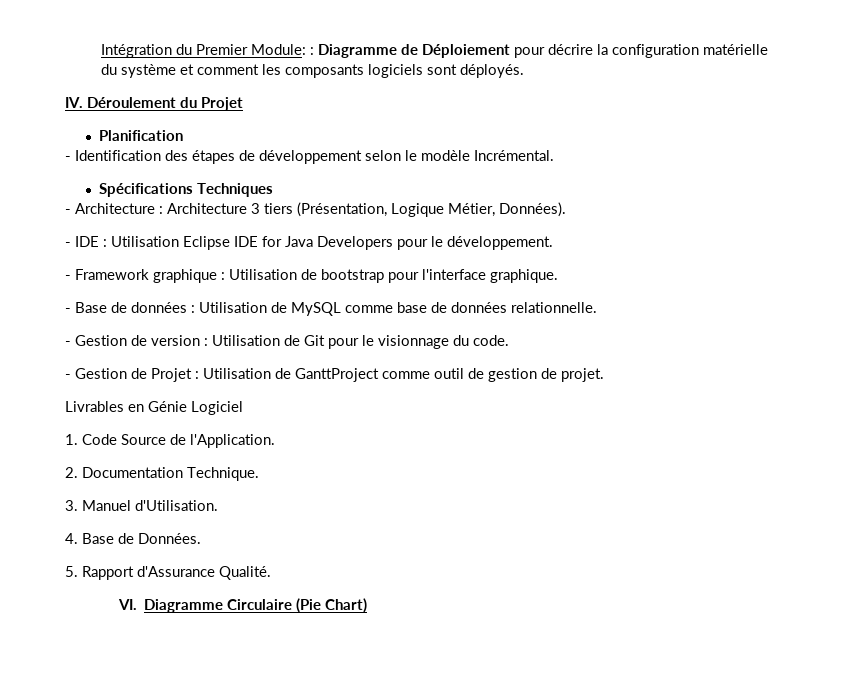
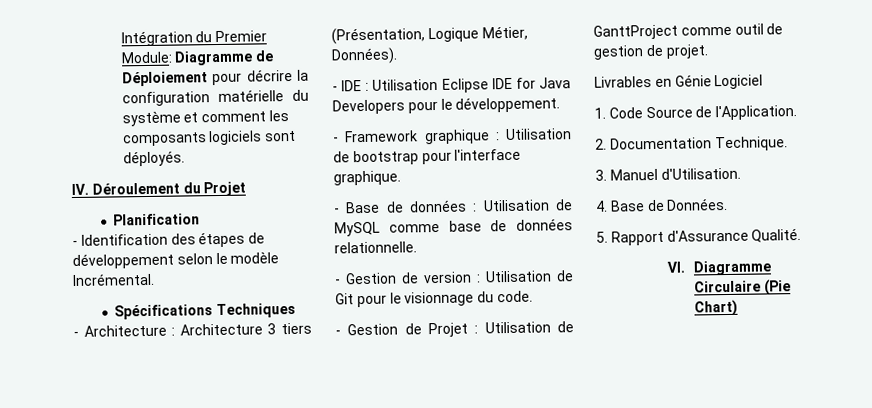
[309,47,314,55] : -> (173, 57) none

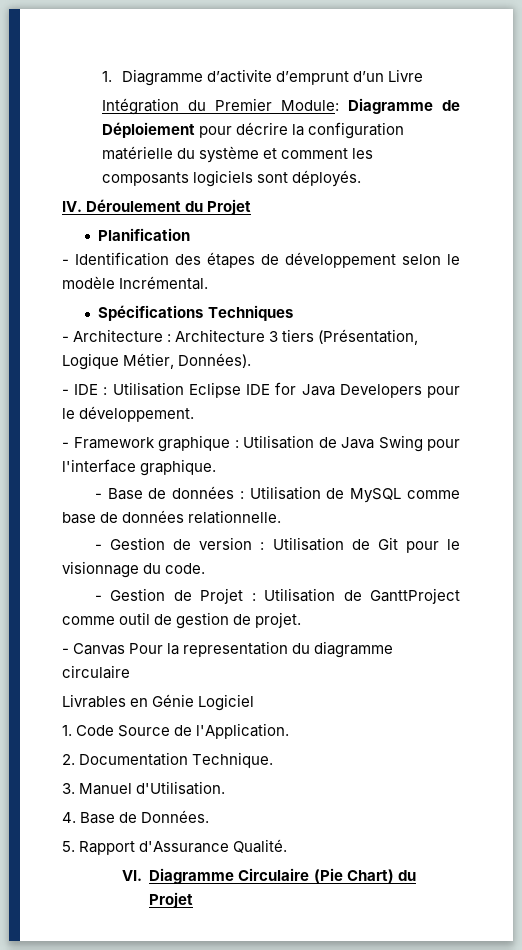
(120, 38) none -> [101,69,424,86] 1. Diagramme d’activite d’emprunt d’un Livre //
[352,150,419,166] bootstrap -> [341,435,423,452] Java Swing
(709, 51) none -> [62,641,394,658] [62,665,130,679] // - Canvas Pour la representation du diagramme circulaire
(739, 308) none -> [397,870,416,881] [149,892,194,908] du Projet

